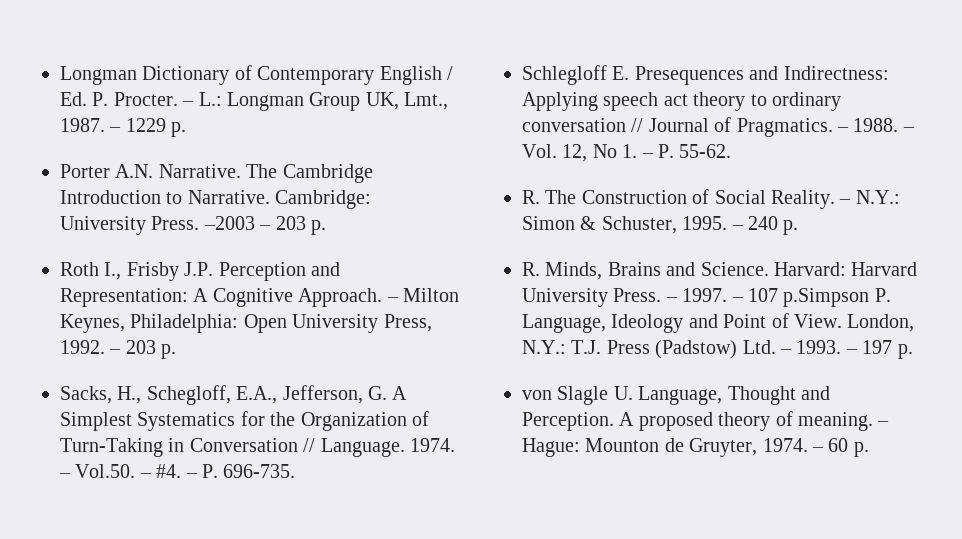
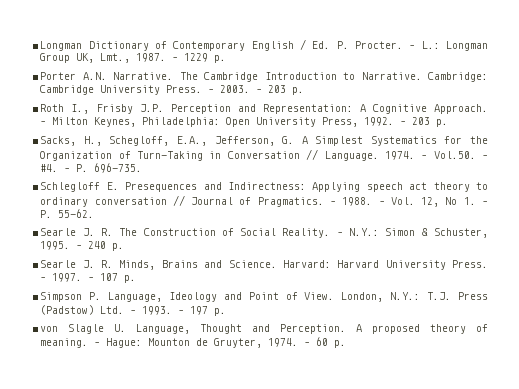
[60,216,255,235] University Press. –2003 -> [40,85,251,95] Cambridge University Press. – 2003.
(732, 151) none -> [40,228,95,236] Searle J.
(799, 227) none -> [40,260,95,268] Searle J.
[783,288,870,307] p.Simpson -> [124,275,137,283] [40,292,83,302] p. // Simpson

